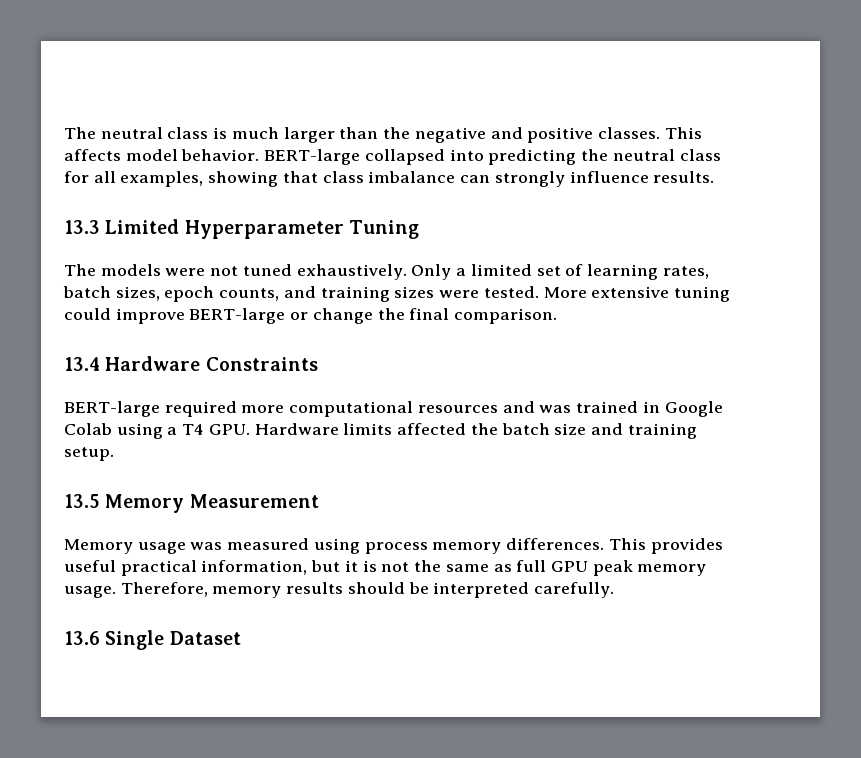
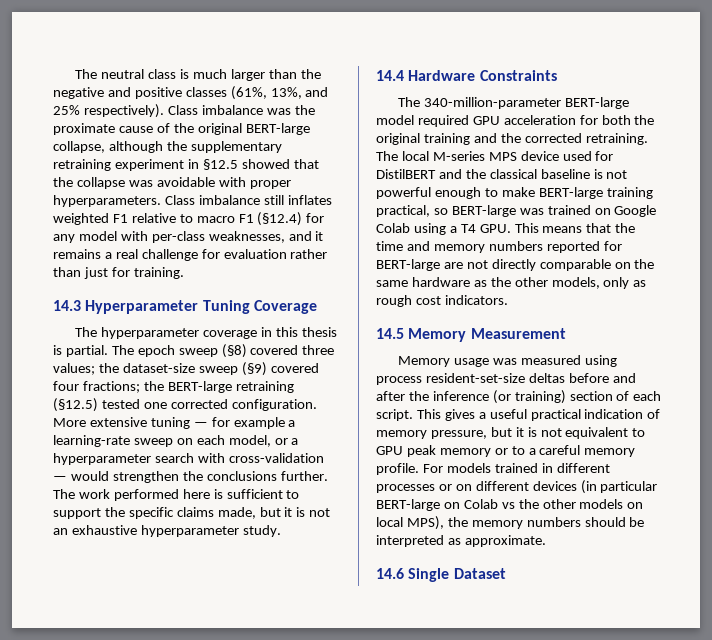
[597,127,702,139] [64,149,721,165] [64,171,715,187] [64,219,180,234] classes. This affects model behavior. BERT-large collapsed into predicting the neutral class for all examples, showing that class imbalance can strongly influence results. // 13.3 Limited -> [185,86,329,100] [53,104,315,118] [53,123,310,135] [53,141,282,153] [53,159,319,171] [53,177,291,189] [53,195,332,207] [53,212,325,226] [53,231,324,243] [53,249,328,261] [53,267,184,279] [53,300,81,311] classes (61%, 13%, and 25% respectively). Class imbalance was the proximate cause of the original BERT-large collapse, although the supplementary retraining experiment in §12.5 showed that the collapse was avoidable with proper hyperparameters. Class imbalance still inflates weighted F1 relative to macro F1 (§12.4) for any model with per-class weaknesses, and it remains a real challenge for evaluation rather than just for training. // 14.3
[64,264,709,280] [63,286,730,302] [64,308,558,324] [64,356,318,371] [64,401,535,417] // The models were not tuned exhaustively. Only a limited set of learning rates, batch sizes, epoch counts, and training sizes were tested. More extensive tuning could improve BERT-large or change the final comparison. // 13.4 Hardware Constraints // BERT-large required more computational resources and -> [253,300,317,314] [75,327,337,339] [53,344,335,358] [53,362,319,376] [53,381,294,393] [53,398,317,412] [53,417,296,429] [53,435,299,447] [53,453,324,465] [53,471,328,483] [53,489,300,501] [53,507,331,519] [53,525,281,537] [376,70,557,81] [398,97,630,109] [376,115,655,127] [376,133,648,145] [376,151,614,161] [376,169,628,179] [376,187,653,199] [376,205,516,217] Coverage // The hyperparameter coverage in this thesis is partial. The epoch sweep (§8) covered three values; the dataset-size sweep (§9) covered four fractions; the BERT-large retraining (§12.5) tested one corrected configuration. More extensive tuning — for example a learning-rate sweep on each model, or a hyperparameter search with cross-validation — would strengthen the conclusions further. The work performed here is sufficient to support the specific claims made, but it is not an exhaustive hyperparameter study. // 14.4 Hardware Constraints // The 340-million-parameter BERT-large model required GPU acceleration for both the original training and the corrected retraining. The local M-series MPS device used for DistilBERT and the classical baseline is not powerful enough to make BERT-large training practical, so BERT-large
[642,401,660,413] in -> [594,208,611,215] on
[254,423,697,439] [64,447,114,461] [64,494,100,508] Hardware limits affected the batch size and training setup. // 13.5 -> [514,223,636,233] [376,241,622,253] [376,259,655,271] [376,277,647,289] [376,295,508,307] [376,328,404,339] This means that the time and memory numbers reported for BERT-large are not directly comparable on the same hardware as the other models, only as rough cost indicators. // 14.5
[432,538,723,554] [64,560,707,576] [64,582,615,598] [64,631,100,645] memory differences. This provides useful practical information, but it is not the same as full GPU peak memory usage. Therefore, memory results should be interpreted carefully. // 13.6 -> [425,373,636,383] [376,390,662,404] [376,409,661,421] [376,427,646,439] [376,445,636,457] [376,463,610,475] [376,480,658,494] [376,499,644,511] [376,516,645,530] [376,535,546,547] [376,568,404,579] resident-set-size deltas before and after the inference (or training) section of each script. This gives a useful practical indication of memory pressure, but it is not equivalent to GPU peak memory or to a careful memory profile. For models trained in different processes or on different devices (in particular BERT-large on Colab vs the other models on local MPS), the memory numbers should be interpreted as approximate. // 14.6

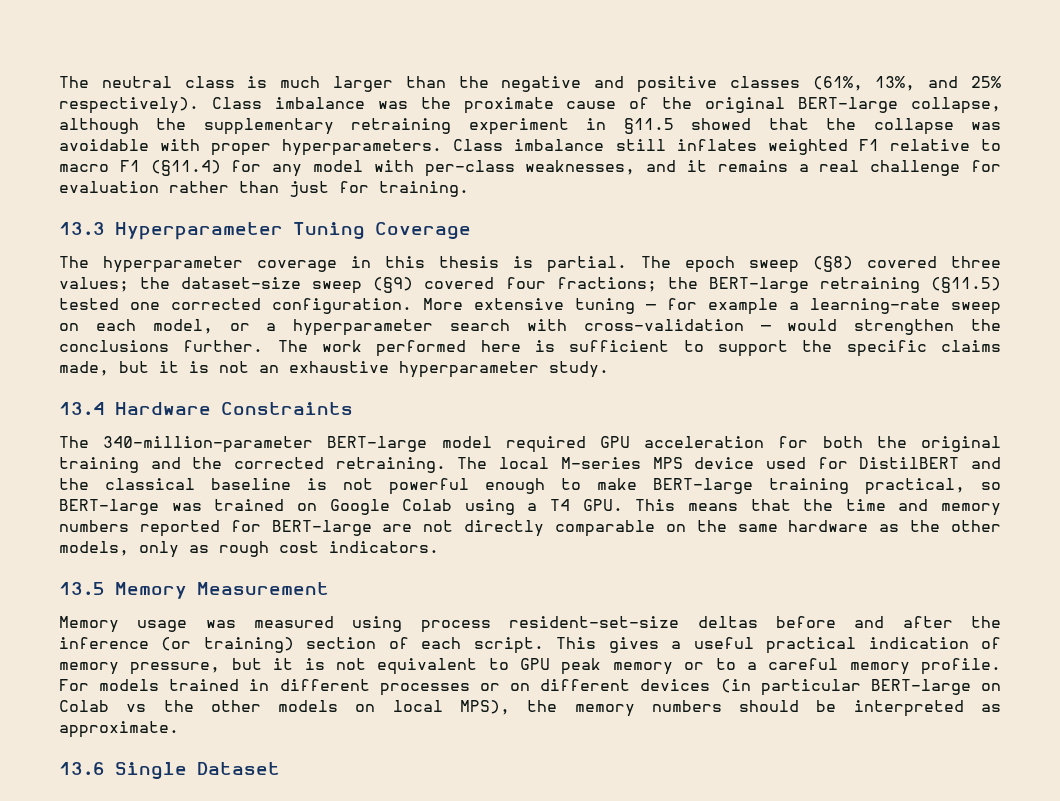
[202,159,238,170] §12.5 -> [623,118,674,134] §11.5
[257,212,303,226] (§12.4) -> [150,160,221,176] (§11.4)
[53,300,81,311] 14.3 -> [59,222,105,235] 13.3
[53,398,98,412] (§12.5) -> [931,277,1001,293] (§11.5)
[376,70,404,81] 14.4 -> [59,402,105,415] 13.4
[376,328,404,339] 14.5 -> [59,582,105,595] 13.5
[376,568,404,579] 14.6 -> [59,762,105,775] 13.6

